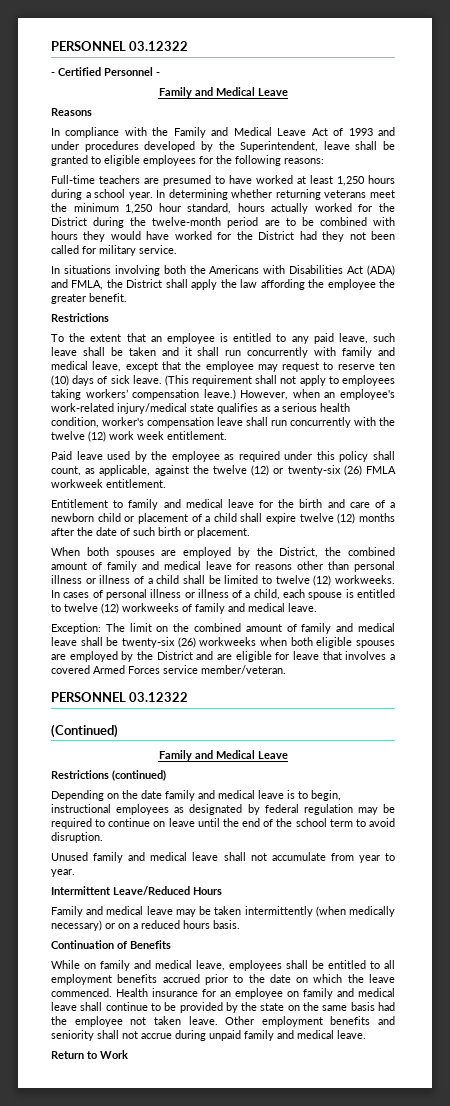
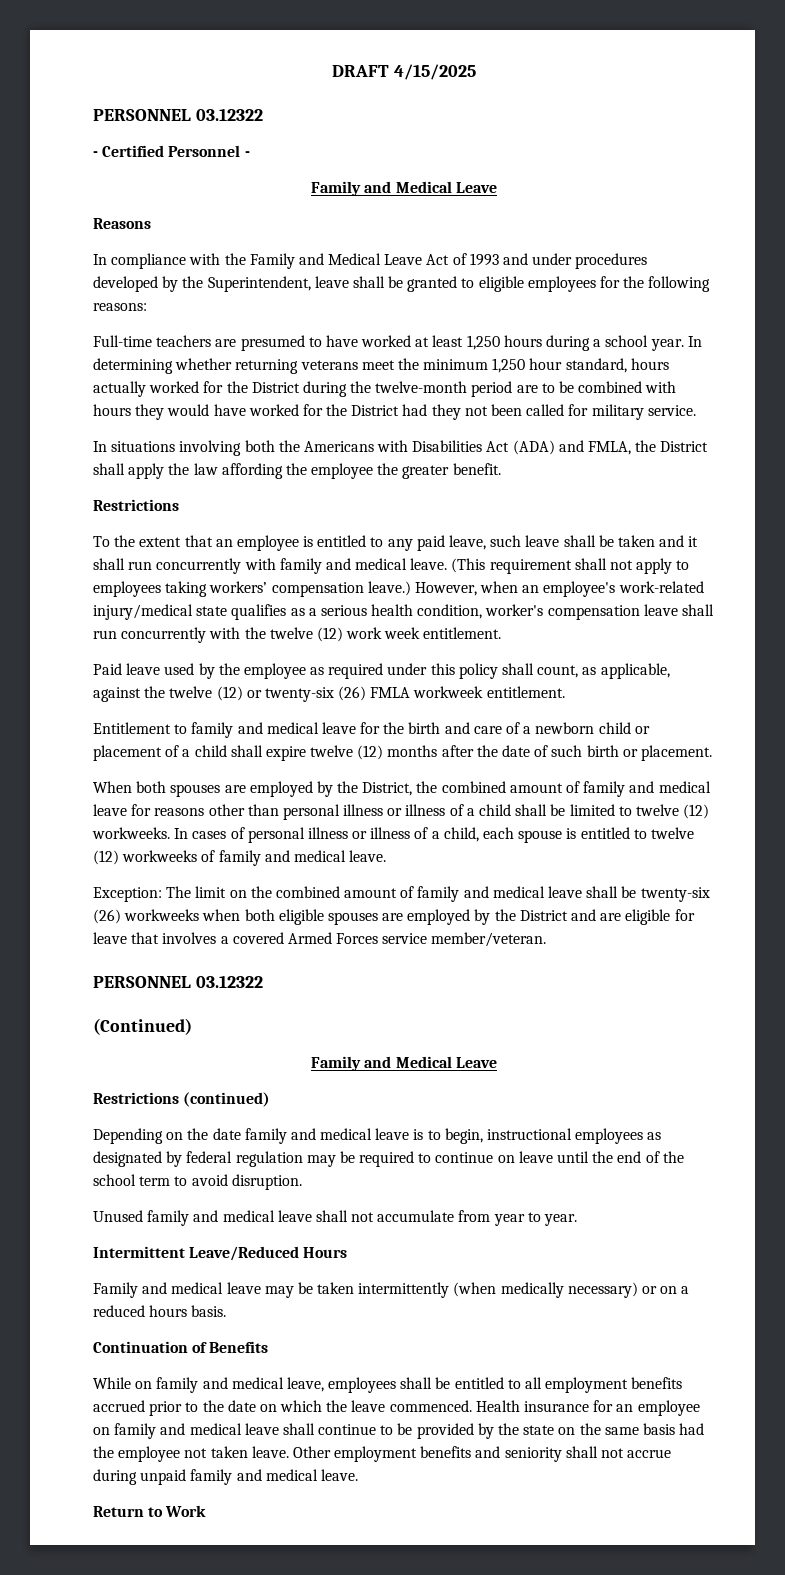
(51, 46) none -> [332,64,476,80] DRAFT 4/15/2025 //
[92,361,396,372] [51,375,130,386] leave, except that the employee may request to reserve ten (10) days of sick -> (408, 564) none

